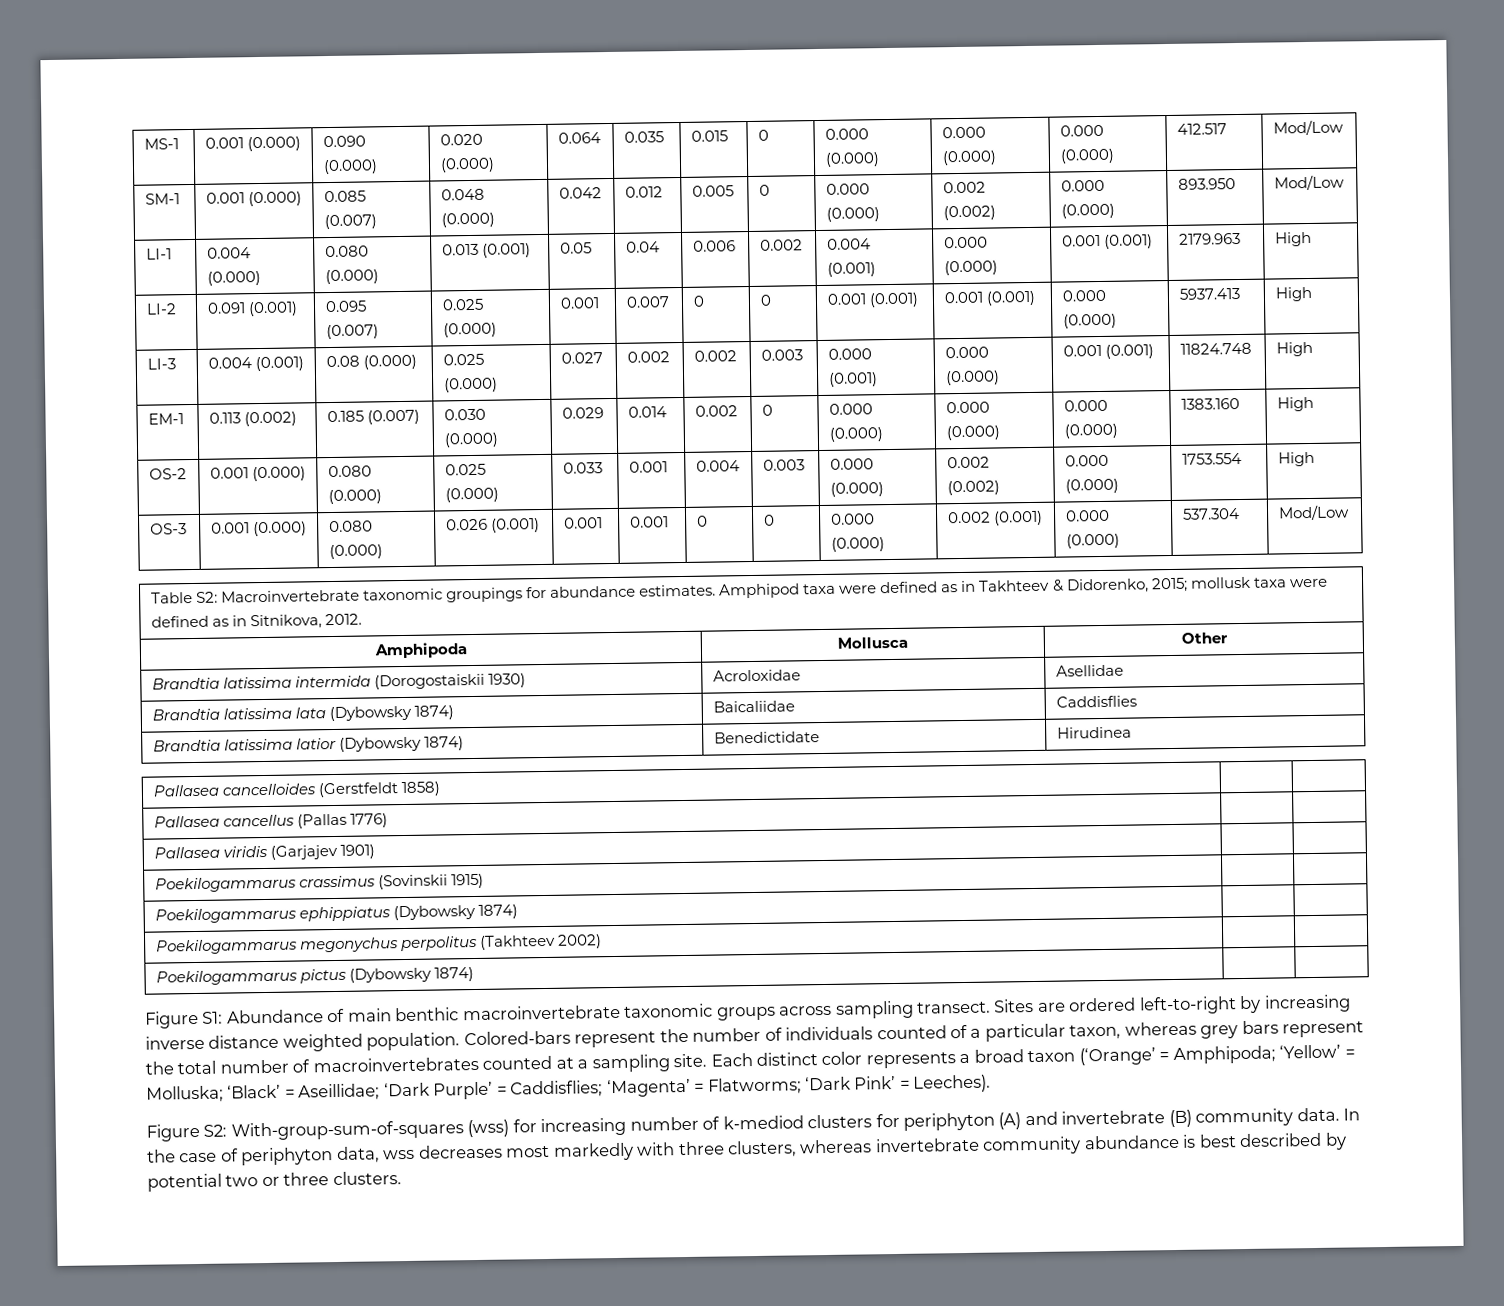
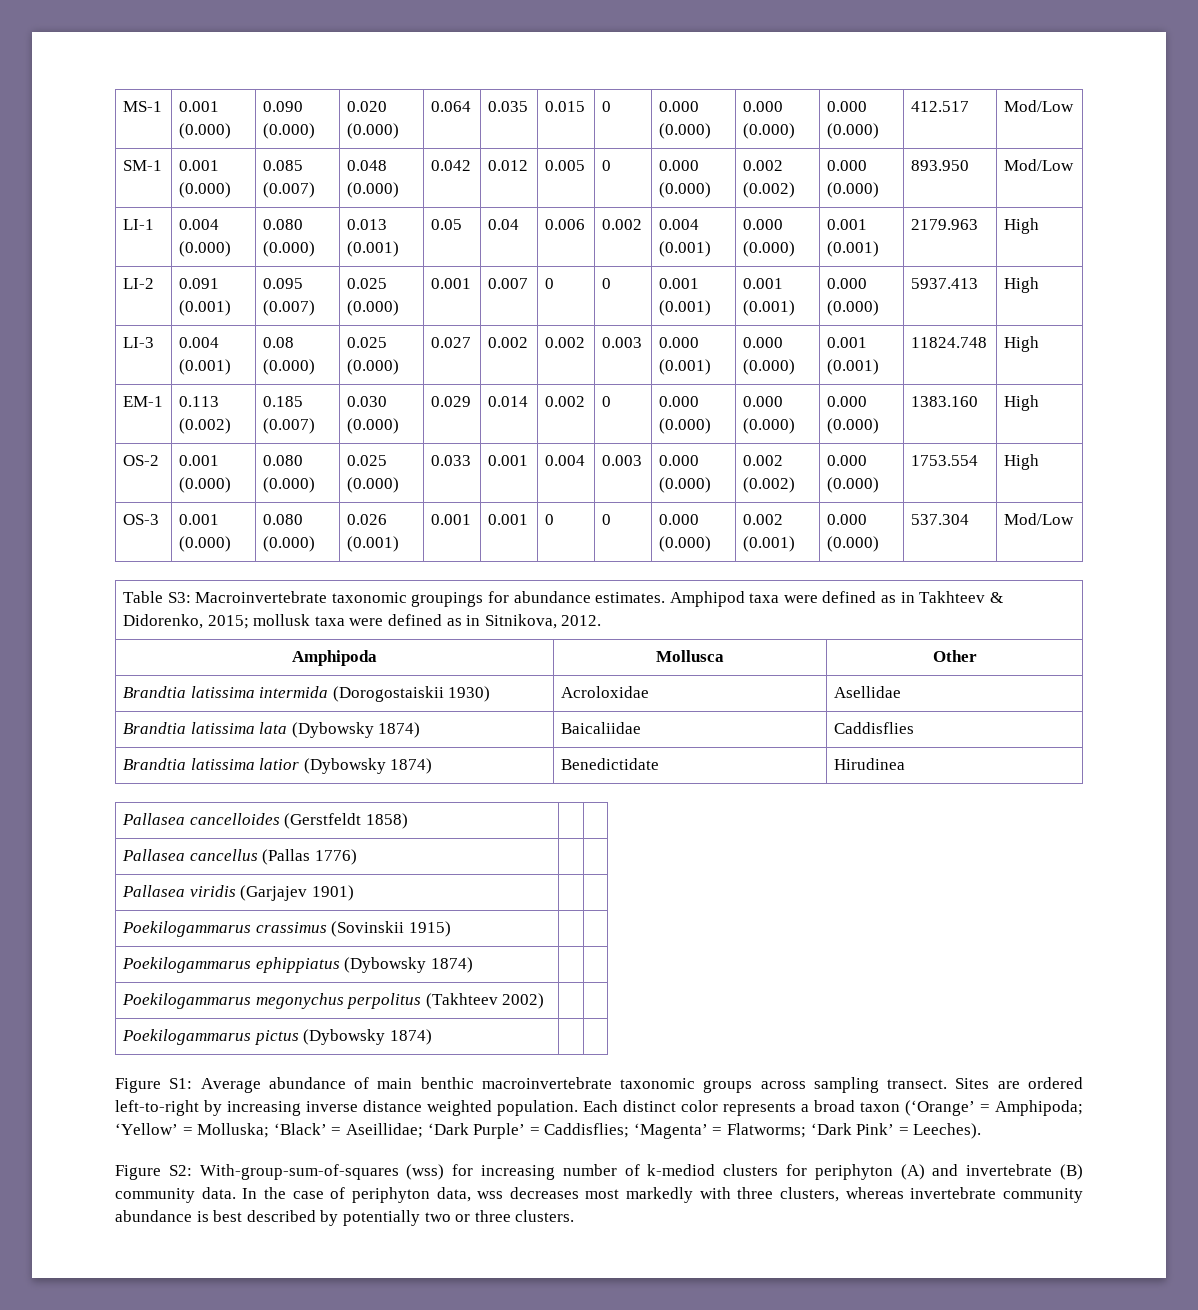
[195,591,218,603] S2: -> [167,592,191,603] S3:
[226,1009,324,1024] Abundance -> [200,1077,346,1093] Average abundance
[463,1020,1365,1048] [145,1053,708,1075] Colored-bars represent the number of individuals counted of a particular taxon, whereas grey bars represent the total number of macroinvertebrates counted at a sampling site. -> (578, 1108) none
[147,1173,222,1192] potential -> [342,1210,420,1226] potentially

